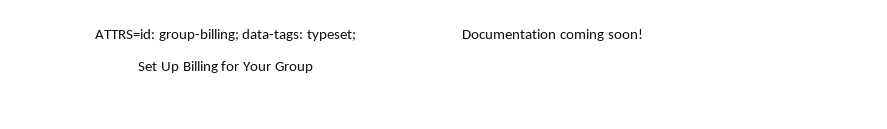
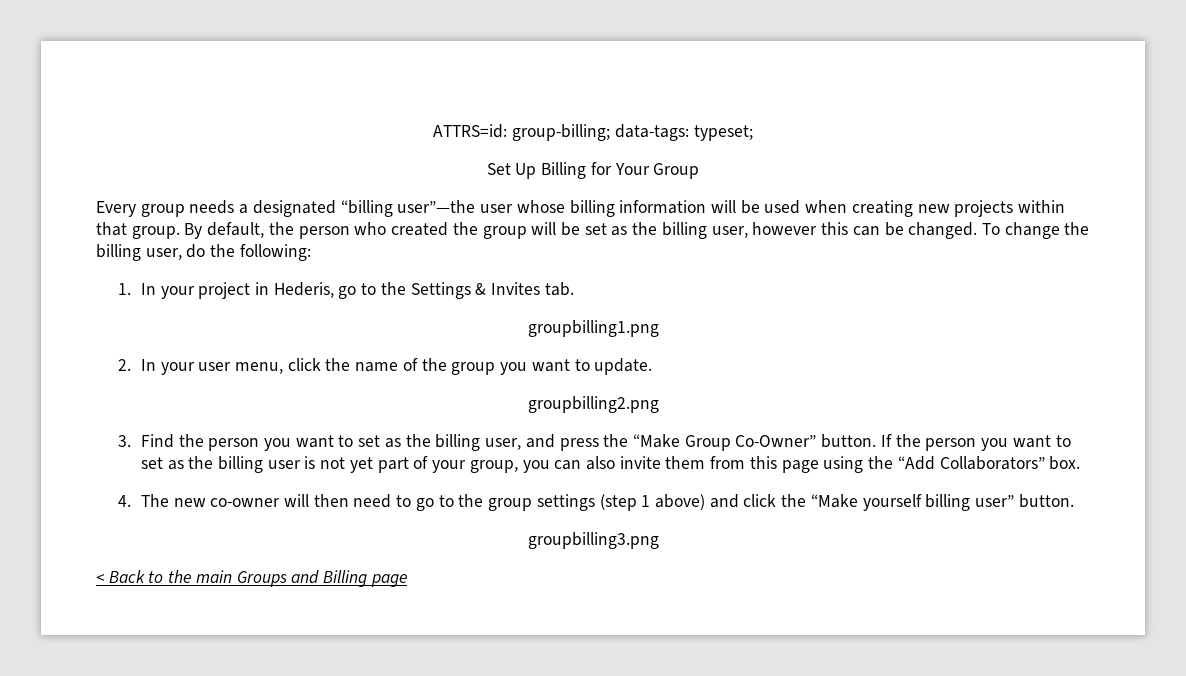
[462,29,643,41] Documentation coming soon! -> [96,200,1066,217] [96,222,1090,239] [96,244,311,261] [118,282,574,299] [527,320,659,337] [118,358,653,375] [527,396,659,413] [118,434,1071,451] [140,456,1081,473] [118,494,1074,511] [527,532,659,549] [96,570,407,587] Every group needs a designated “billing user”—the user whose billing information will be used when creating new projects within that group. By default, the person who created the group will be set as the billing user, however this can be changed. To change the billing user, do the following: // 1. In your project in Hederis, go to the Settings & Invites tab. // groupbilling1.png // 2. In your user menu, click the name of the group you want to update. // groupbilling2.png // 3. Find the person you want to set as the billing user, and press the “Make Group Co-Owner” button. If the person you want to set as the billing user is not yet part of your group, you can also invite them from this page using the “Add Collaborators” box. // 4. The new co-owner will then need to go to the group settings (step 1 above) and click the “Make yourself billing user” button. // groupbilling3.png // < Back to the main Groups and Billing page

